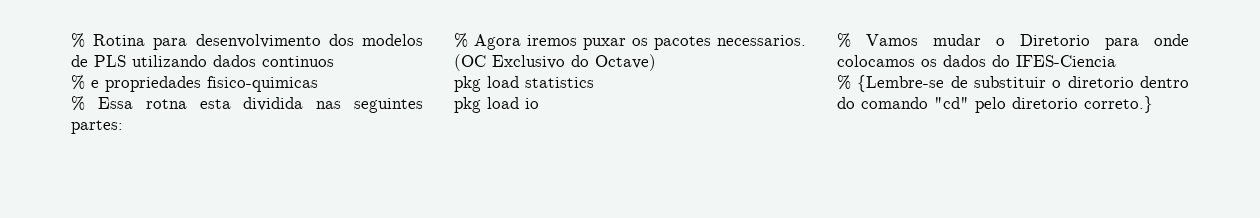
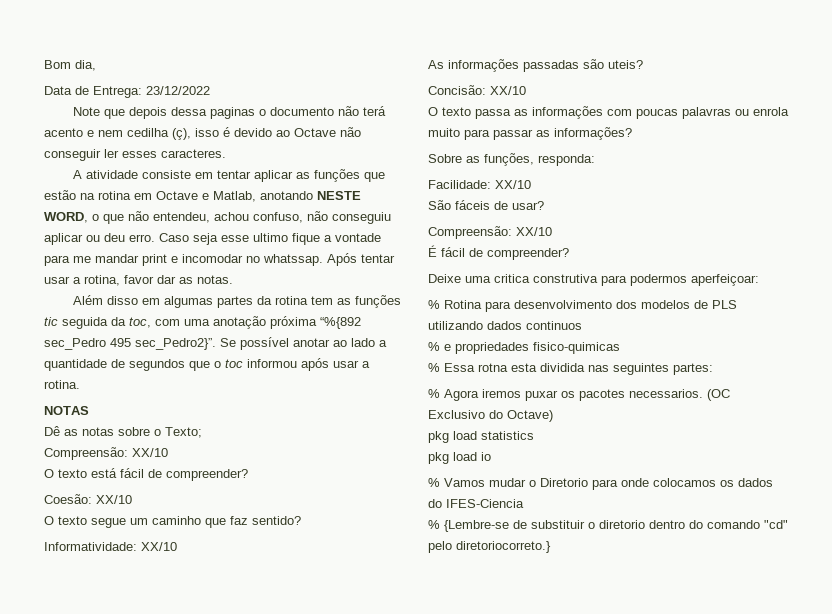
(71, 40) none -> [44,60,96,71] [44,86,210,98] [72,106,386,119] [44,127,361,140] [44,149,226,161] [72,169,385,182] [44,190,361,202] [44,211,391,224] [44,233,381,245] [44,253,395,266] [44,275,233,286] [72,295,401,308] [44,316,361,329] [44,337,387,350] [44,358,370,371] [44,380,80,389] [44,406,89,415] [44,426,202,438] [44,447,168,460] [44,468,248,481] [44,494,132,504] [44,516,301,528] [44,542,177,551] [428,59,643,72] [428,85,526,95] [428,106,789,119] [428,127,632,140] [428,153,595,166] [428,180,531,189] [428,200,544,210] [428,226,552,239] [428,245,569,260] [428,274,759,286] Bom dia, // Data de Entrega: 23/12/2022 // Note que depois dessa paginas o documento não terá acento e nem cedilha (ç), isso é devido ao Octave não conseguir ler esses caracteres. // A atividade consiste em tentar aplicar as funções que estão na rotina em Octave e Matlab, anotando NESTE WORD, o que não entendeu, achou confuso, não conseguiu aplicar ou deu erro. Caso seja esse ultimo fique a vontade para me mandar print e incomodar no whatssap. Após tentar usar a rotina, favor dar as notas. // Além disso em algumas partes da rotina tem as funções tic seguida da toc, com uma anotação próxima “%{892 sec_Pedro 495 sec_Pedro2}”. Se possível anotar ao lado a quantidade de segundos que o toc informou após usar a rotina. // NOTAS // Dê as notas sobre o Texto; // Compreensão: XX/10 // O texto está fácil de compreender? // Coesão: XX/10 // O texto segue um caminho que faz sentido? // Informatividade: XX/10 // As informações passadas são uteis? // Concisão: XX/10 // O texto passa as informações com poucas palavras ou enrola muito para passar as informações? // Sobre as funções, responda: // Facilidade: XX/10 // São fáceis de usar? // Compreensão: XX/10 // É fácil de compreender? // Deixe uma critica construtiva para podermos aperfeiçoar: //
[1012,96,1153,113] diretorio correto.} -> [456,541,551,553] diretoriocorreto.}

